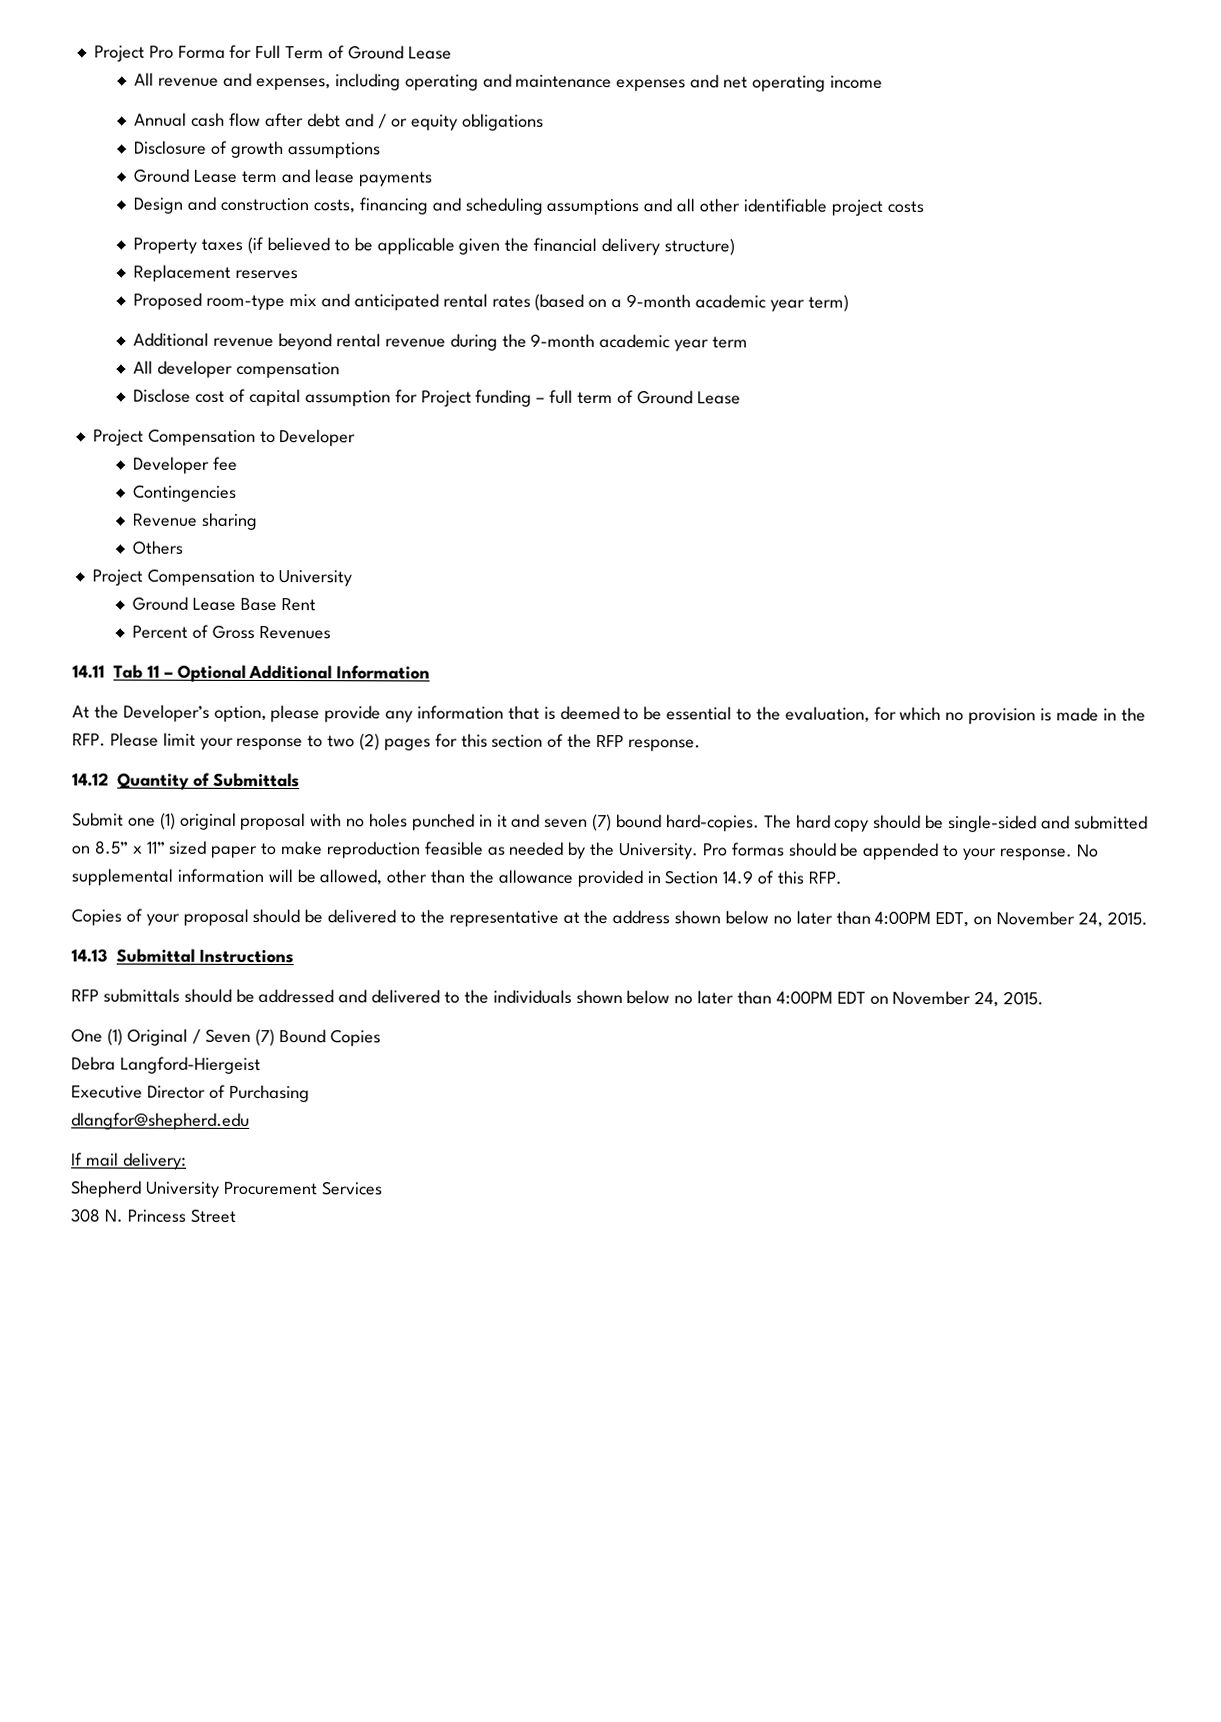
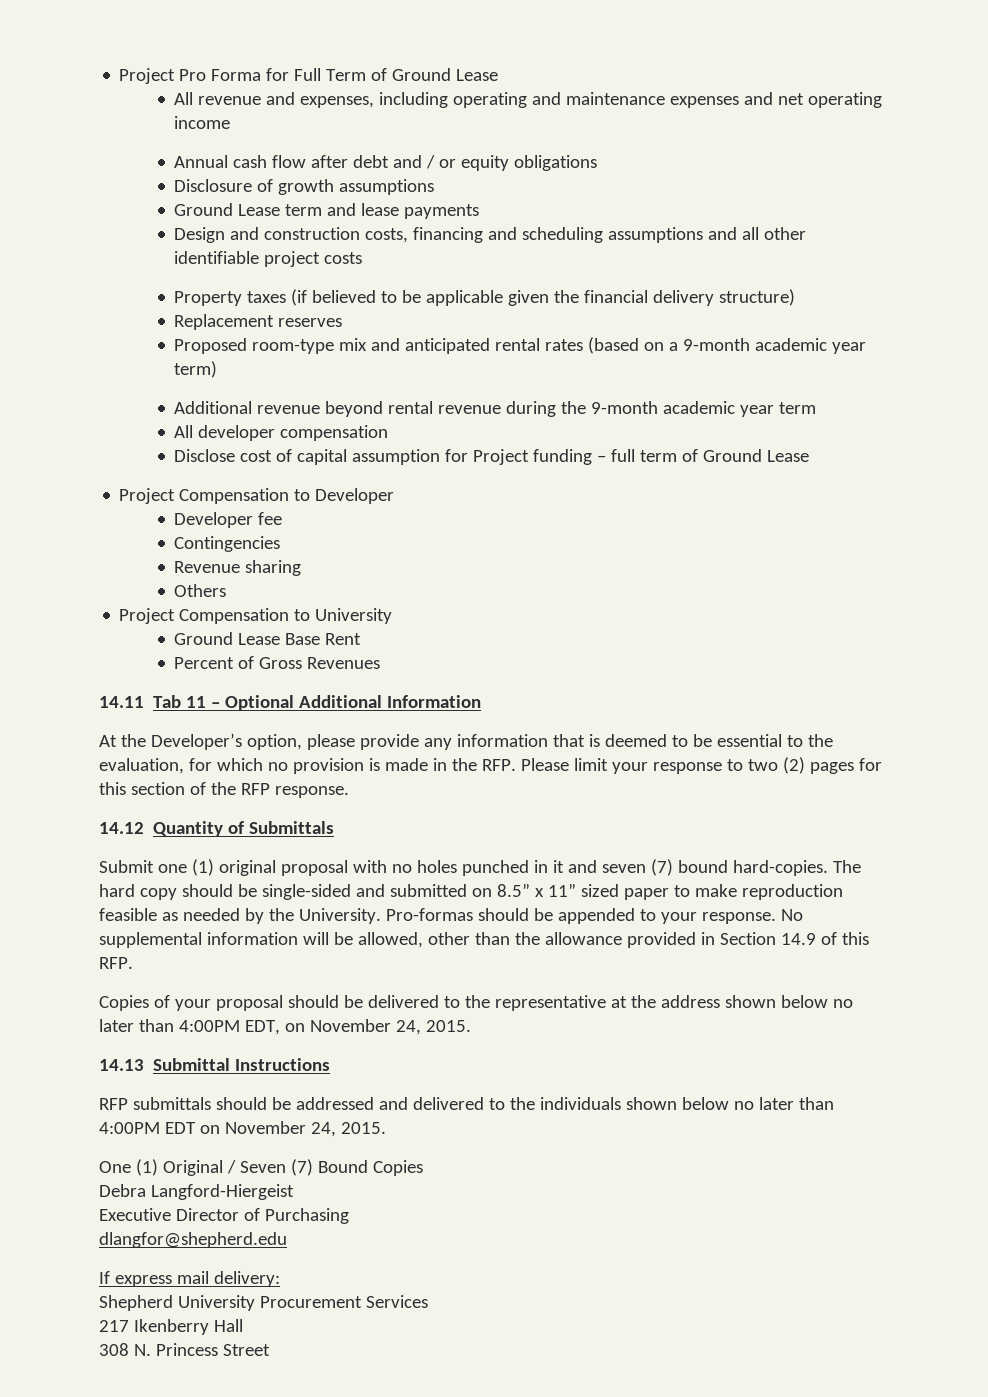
[702,842,785,857] Pro formas -> [385,908,473,921] Pro-formas
(83, 1159) none -> [114,1275,172,1287] express
(383, 1188) none -> [99,1319,243,1335] // 217 Ikenberry Hall

